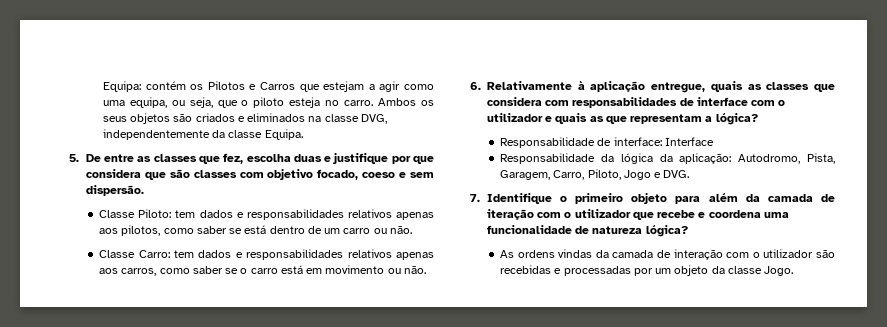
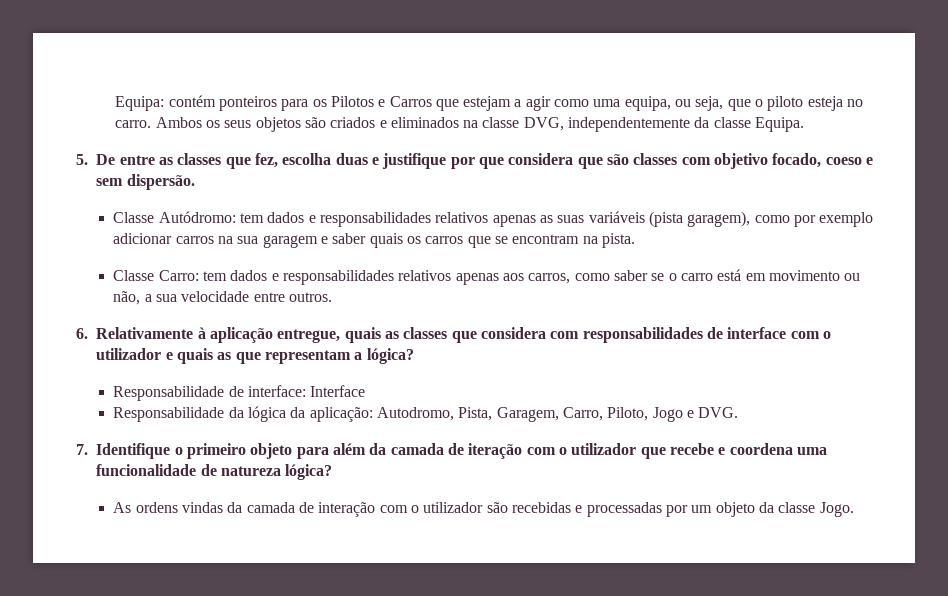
(186, 85) none -> [218,96,309,111] ponteiros para
[138,209,434,220] [99,225,412,236] Piloto: tem dados e responsabilidades relativos apenas aos pilotos, como saber se está dentro de um carro ou não. -> [158,211,874,227] [113,233,635,248] Autódromo: tem dados e responsabilidades relativos apenas as suas variáveis (pista garagem), como por exemplo adicionar carros na sua garagem e saber quais os carros que se encontram na pista.
[403,266,426,274] não. -> [113,291,333,305] não, a sua velocidade entre outros.

